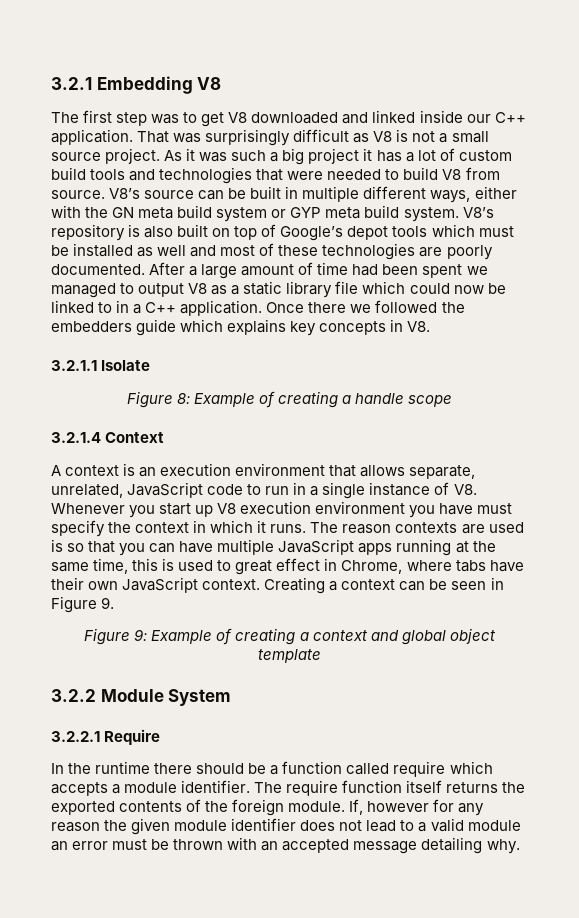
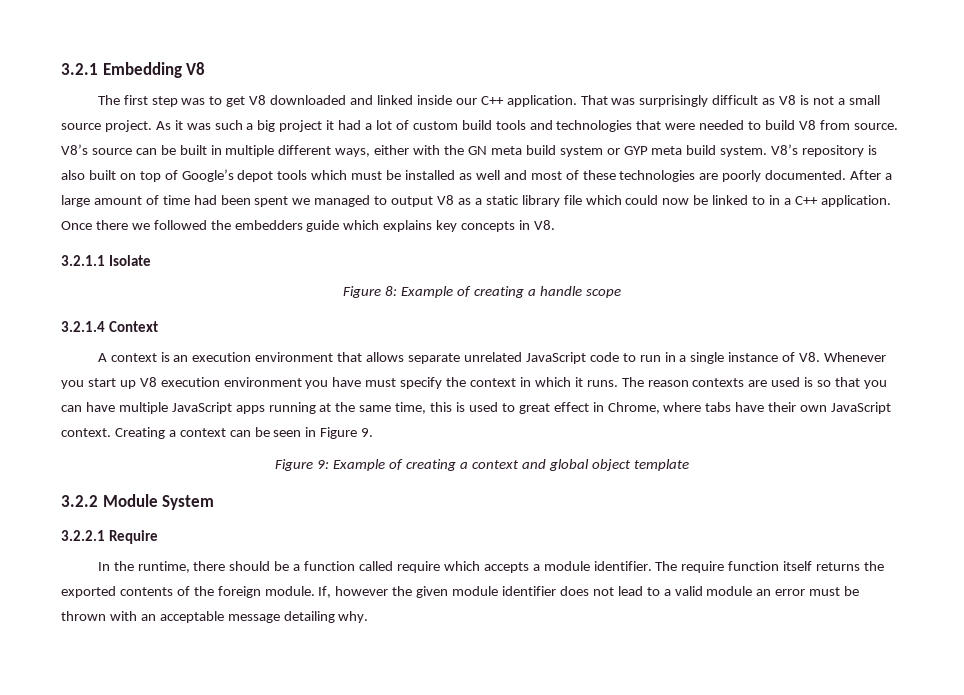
[376,150,402,162] has -> [338,120,362,130] had
[409,465,476,479] [51,484,123,498] separate, unrelated, -> [408,352,522,364] separate unrelated
[95,761,151,774] runtime -> [137,561,190,573] runtime,
[433,799,485,816] [51,822,100,832] for any reason -> (389, 591) none
[282,839,350,853] accepted -> [159,611,224,623] acceptable

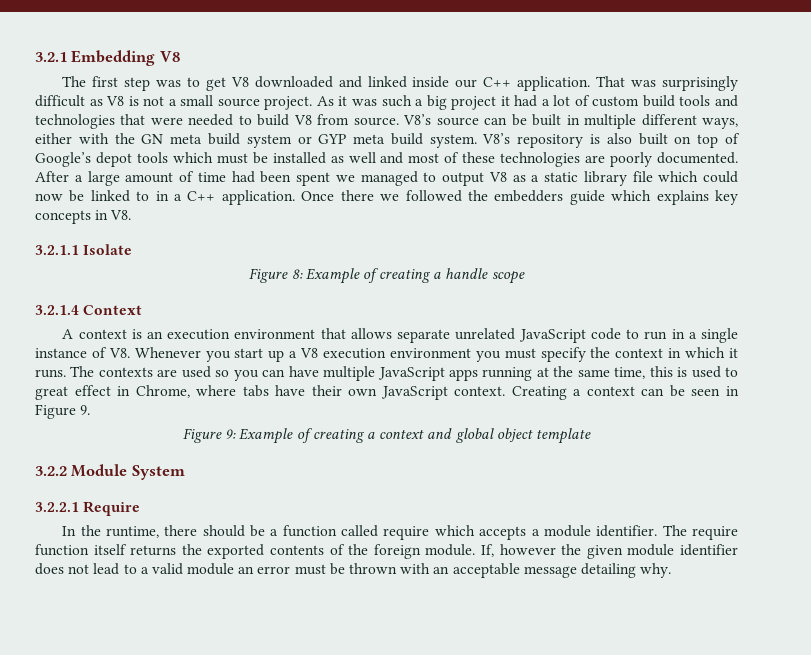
(136, 384) none -> [289,351,298,358] a
[332,377,362,387] have -> (501, 356) none
[647,380,689,387] reason -> (95, 371) none
[804,377,861,387] is so that -> [215,370,230,377] so

